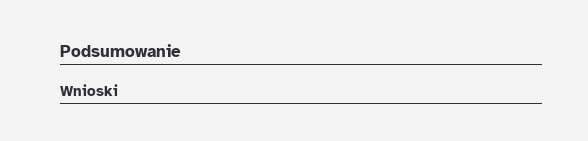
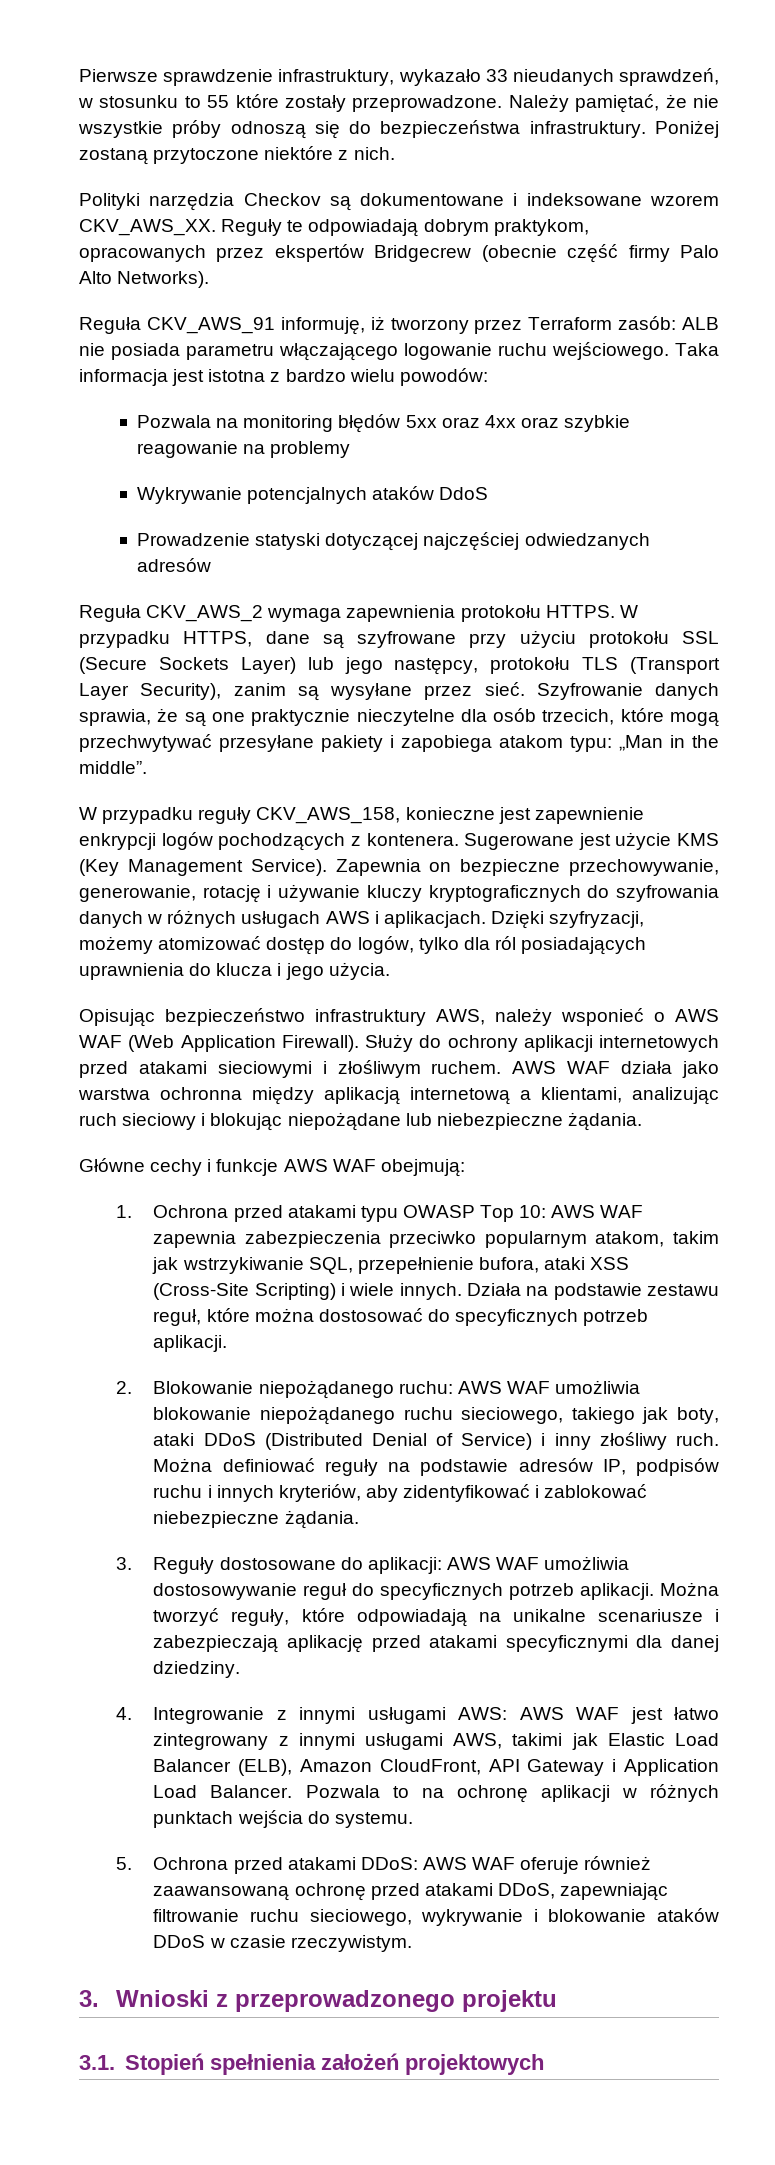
[60,44,181,57] [60,84,118,96] Podsumowanie // Wnioski -> [79,68,720,86] [78,94,719,113] [78,120,719,139] [79,146,395,165] [79,193,719,211] [79,219,589,237] [79,244,720,263] [79,271,210,288] [79,316,719,335] [79,342,719,361] [79,368,488,386] [137,414,631,433] [137,441,351,458] [137,486,489,504] [137,532,650,551] [137,558,212,572] [79,605,638,622] [79,630,719,649] [79,657,720,675] [79,682,719,701] [79,708,719,727] [79,734,719,752] [79,761,147,774] [79,807,644,824] [79,832,719,851] [79,859,719,876] [79,884,719,903] [79,910,645,929] [79,936,647,955] [79,962,390,980] [79,1008,719,1027] [79,1034,719,1052] [79,1060,720,1078] [78,1087,719,1105] [79,1112,642,1131] [79,1158,465,1177] [116,1205,644,1222] [153,1231,720,1248] [152,1257,630,1274] [153,1283,719,1300] [153,1308,649,1326] [153,1335,228,1352] [116,1380,641,1399] [153,1406,720,1425] [153,1432,720,1450] [153,1458,720,1476] [153,1484,648,1502] [153,1510,359,1529] [116,1556,630,1574] [153,1582,719,1600] [153,1608,720,1627] [153,1635,720,1653] [153,1661,241,1678] [116,1707,719,1724] [153,1733,719,1750] [153,1759,719,1776] [153,1784,719,1803] [153,1810,413,1828] [116,1856,652,1874] [153,1883,669,1901] [153,1908,720,1926] [153,1935,412,1952] [79,1990,558,2012] [79,2053,544,2075] Pierwsze sprawdzenie infrastruktury, wykazało 33 nieudanych sprawdzeń, w stosunku to 55 które zostały przeprowadzone. Należy pamiętać, że nie wszystkie próby odnoszą się do bezpieczeństwa infrastruktury. Poniżej zostaną przytoczone niektóre z nich. // Polityki narzędzia Checkov są dokumentowane i indeksowane wzorem CKV_AWS_XX. Reguły te odpowiadają dobrym praktykom, opracowanych przez ekspertów Bridgecrew (obecnie część firmy Palo Alto Networks). // Reguła CKV_AWS_91 informuję, iż tworzony przez Terraform zasób: ALB nie posiada parametru włączającego logowanie ruchu wejściowego. Taka informacja jest istotna z bardzo wielu powodów: // Pozwala na monitoring błędów 5xx oraz 4xx oraz szybkie reagowanie na problemy // Wykrywanie potencjalnych ataków DdoS // Prowadzenie statyski dotyczącej najczęściej odwiedzanych adresów // Reguła CKV_AWS_2 wymaga zapewnienia protokołu HTTPS. W przypadku HTTPS, dane są szyfrowane przy użyciu protokołu SSL (Secure Sockets Layer) lub jego następcy, protokołu TLS (Transport Layer Security), zanim są wysyłane przez sieć. Szyfrowanie danych sprawia, że są one praktycznie nieczytelne dla osób trzecich, które mogą przechwytywać przesyłane pakiety i zapobiega atakom typu: „Man in the middle”. // W przypadku reguły CKV_AWS_158, konieczne jest zapewnienie enkrypcji logów pochodzących z kontenera. Sugerowane jest użycie KMS (Key Management Service). Zapewnia on bezpieczne przechowywanie, generowanie, rotację i używanie kluczy kryptograficznych do szyfrowania danych w różnych usługach AWS i aplikacjach. Dzięki szyfryzacji, możemy atomizować dostęp do logów, tylko dla ról posiadających uprawnienia do klucza i jego użycia. // Opisując bezpieczeństwo infrastruktury AWS, należy wsponieć o AWS WAF (Web Application Firewall). Służy do ochrony aplikacji internetowych przed atakami sieciowymi i złośliwym ruchem. AWS WAF działa jako warstwa ochronna między aplikacją internetową a klientami, analizując ruch sieciowy i blokując niepożądane lub niebezpieczne żądania. // Główne cechy i funkcje AWS WAF obejmują: // 1. Ochrona przed atakami typu OWASP Top 10: AWS WAF zapewnia zabezpieczenia przeciwko popularnym atakom, takim jak wstrzykiwanie SQL, przepełnienie bufora, ataki XSS (Cross-Site Scripting) i wiele innych. Działa na podstawie zestawu reguł, które można dostosować do specyficznych potrzeb aplikacji. // 2. Blokowanie niepożądanego ruchu: AWS WAF umożliwia blokowanie niepożądanego ruchu sieciowego, takiego jak boty, ataki DDoS (Distributed Denial of Service) i inny złośliwy ruch. Można definiować reguły na podstawie adresów IP, podpisów ruchu i innych kryteriów, aby zidentyfikować i zablokować niebezpieczne żądania. // 3. Reguły dostosowane do aplikacji: AWS WAF umożliwia dostosowywanie reguł do specyficznych potrzeb aplikacji. Można tworzyć reguły, które odpowiadają na unikalne scenariusze i zabezpieczają aplikację przed atakami specyficznymi dla danej dziedziny. // 4. Integrowanie z innymi usługami AWS: AWS WAF jest łatwo zintegrowany z innymi usługami AWS, takimi jak Elastic Load Balancer (ELB), Amazon CloudFront, API Gateway i Application Load Balancer. Pozwala to na ochronę aplikacji w różnych punktach wejścia do systemu. // 5. Ochrona przed atakami DDoS: AWS WAF oferuje również zaawansowaną ochronę przed atakami DDoS, zapewniając filtrowanie ruchu sieciowego, wykrywanie i blokowanie ataków DDoS w czasie rzeczywistym. // 3. Wnioski z przeprowadzonego projektu // 3.1. Stopień spełnienia założeń projektowych

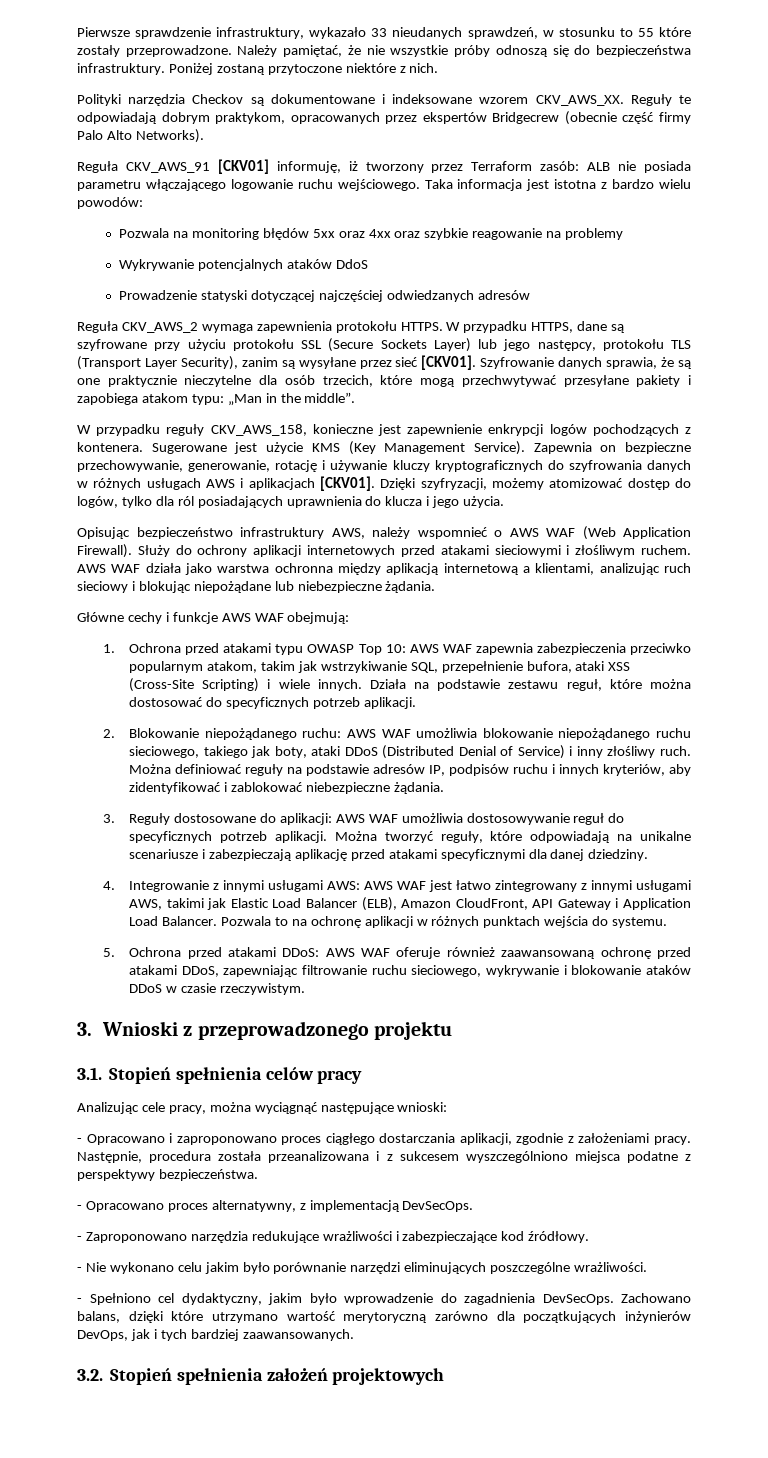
(275, 325) none -> [217,159,269,174] [CKV01]
[484,682,525,696] sieć. -> [395,355,477,370] sieć [CKV01].
[383,911,486,928] aplikacjach. -> [248,476,375,491] aplikacjach [CKV01].
[561,1008,644,1026] wsponieć -> [417,527,488,539] wspomnieć
(316, 2064) none -> [265,1067,363,1084] [77,1102,448,1114] [77,1133,691,1145] [77,1151,692,1163] [77,1169,258,1181] [77,1200,474,1212] [77,1231,590,1243] [77,1262,648,1274] [77,1293,691,1305] [77,1311,691,1323] [77,1329,354,1341] [77,1368,263,1385] celów pracy // Analizując cele pracy, można wyciągnąć następujące wnioski: // - Opracowano i zaproponowano proces ciągłego dostarczania aplikacji, zgodnie z założeniami pracy. Następnie, procedura została przeanalizowana i z sukcesem wyszczególniono miejsca podatne z perspektywy bezpieczeństwa. // - Opracowano proces alternatywny, z implementacją DevSecOps. // - Zaproponowano narzędzia redukujące wrażliwości i zabezpieczające kod źródłowy. // - Nie wykonano celu jakim było porównanie narzędzi eliminujących poszczególne wrażliwości. // - Spełniono cel dydaktyczny, jakim było wprowadzenie do zagadnienia DevSecOps. Zachowano balans, dzięki które utrzymano wartość merytoryczną zarówno dla początkujących inżynierów DevOps, jak i tych bardziej zaawansowanych. // 3.2. Stopień spełnienia

